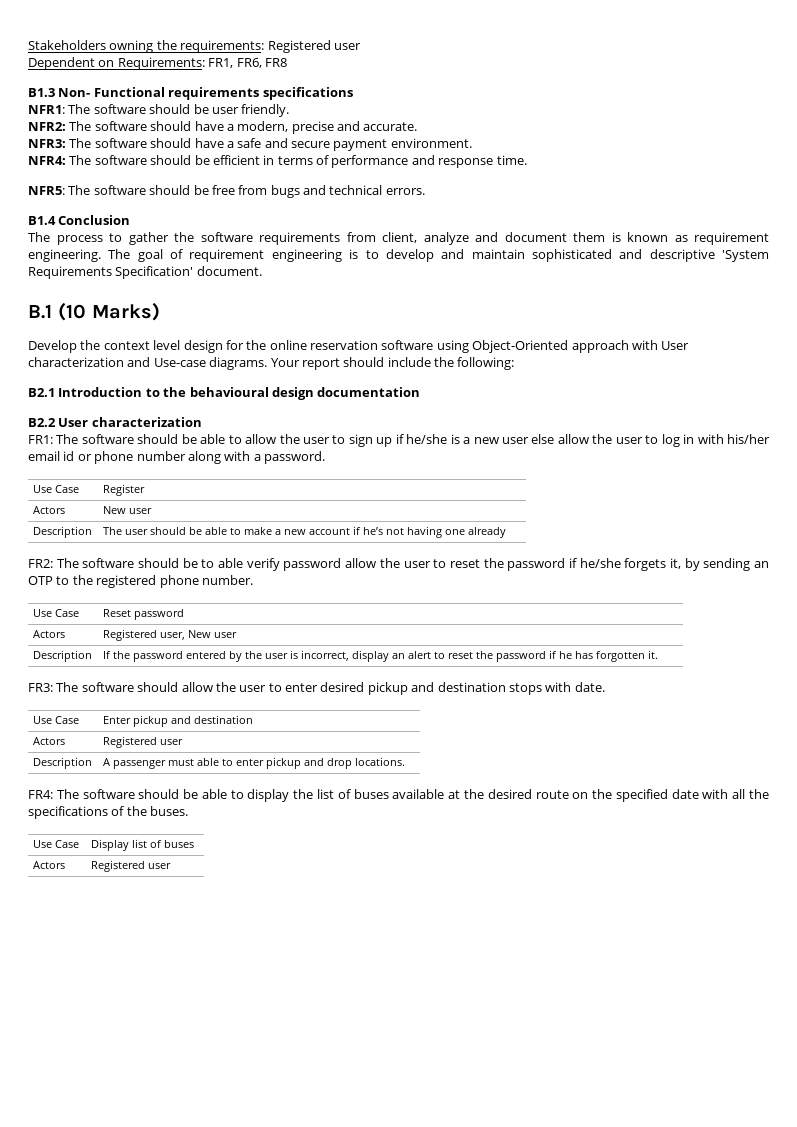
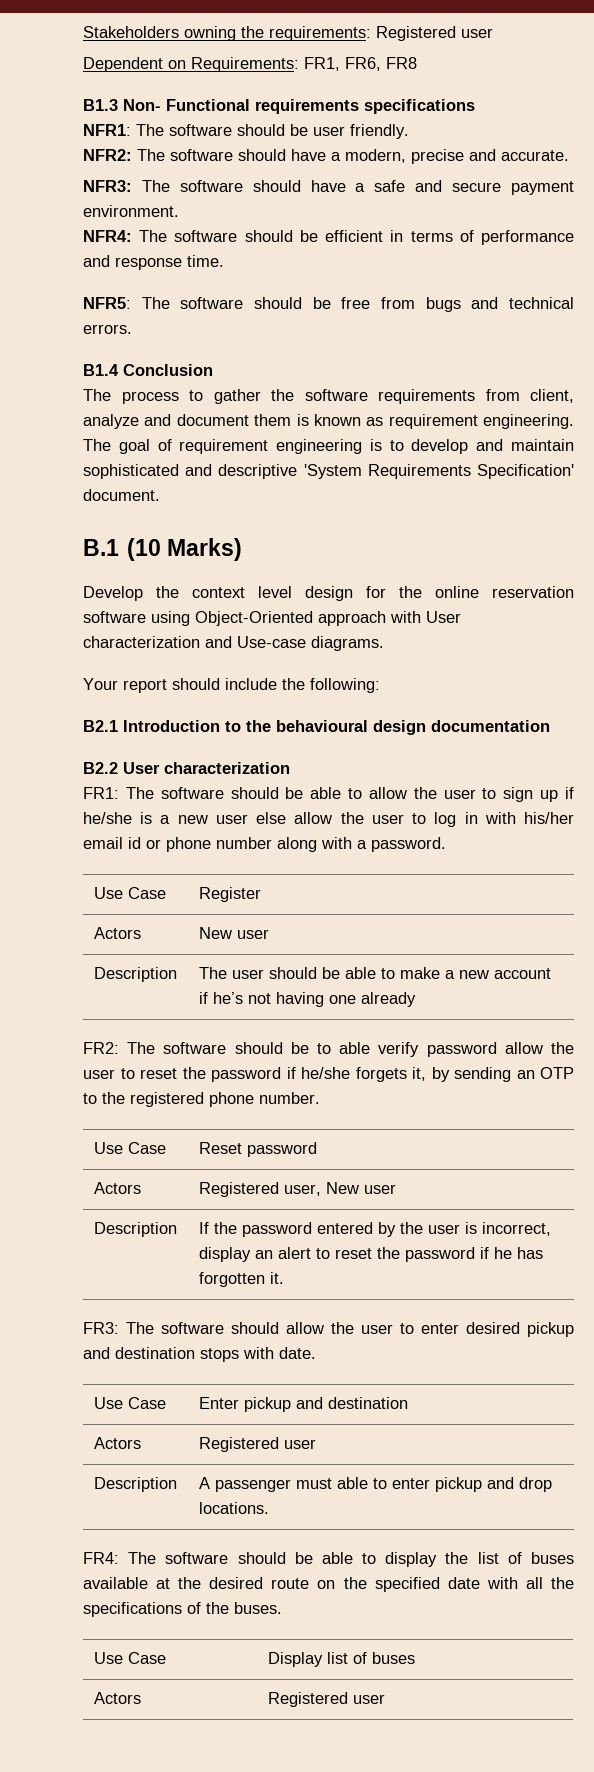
(268, 363) none -> (384, 643) //

